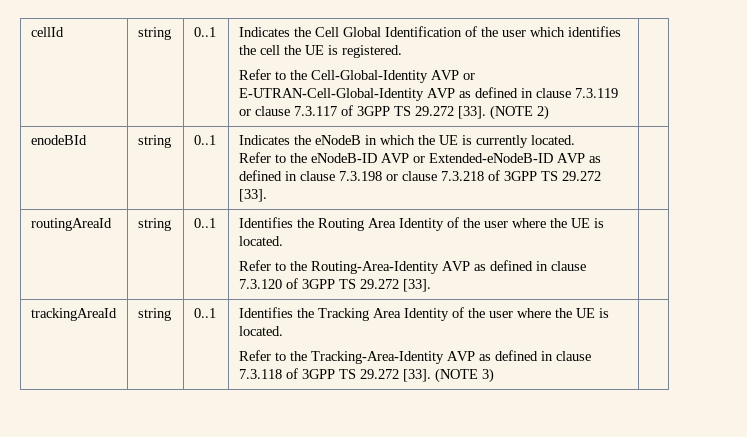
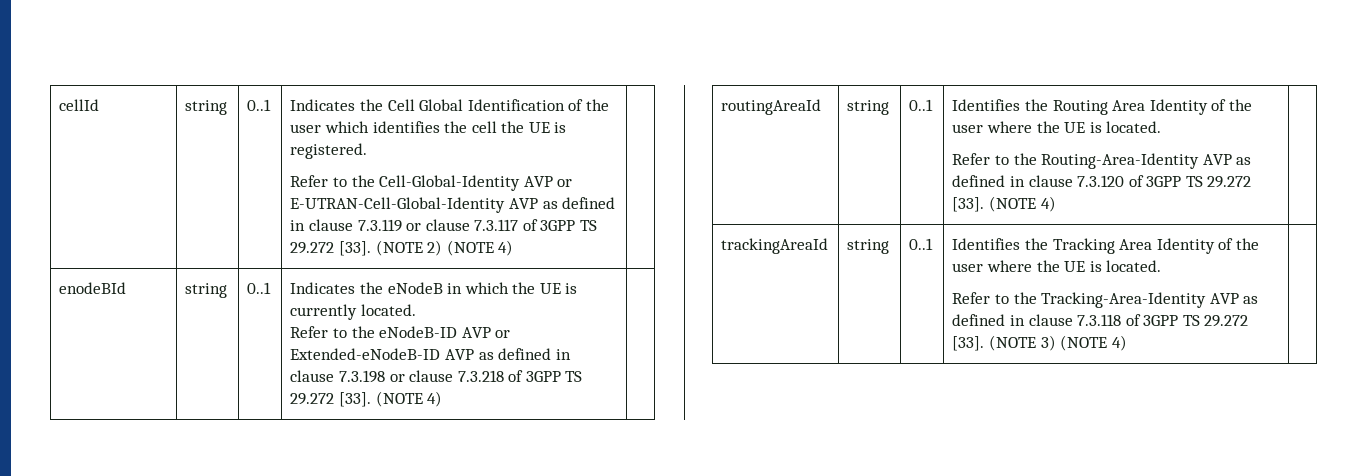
(549, 112) none -> [446,240,514,256] (NOTE 4)
(267, 195) none -> [375,391,443,407] (NOTE 4)
(431, 285) none -> [988,196,1056,212] (NOTE 4)
(494, 375) none -> [1060,335,1127,351] (NOTE 4)

